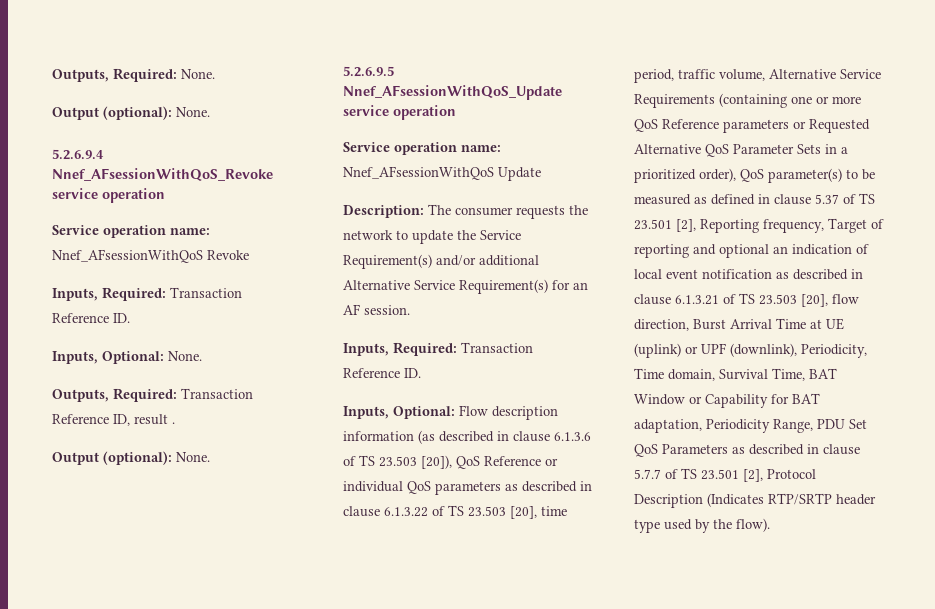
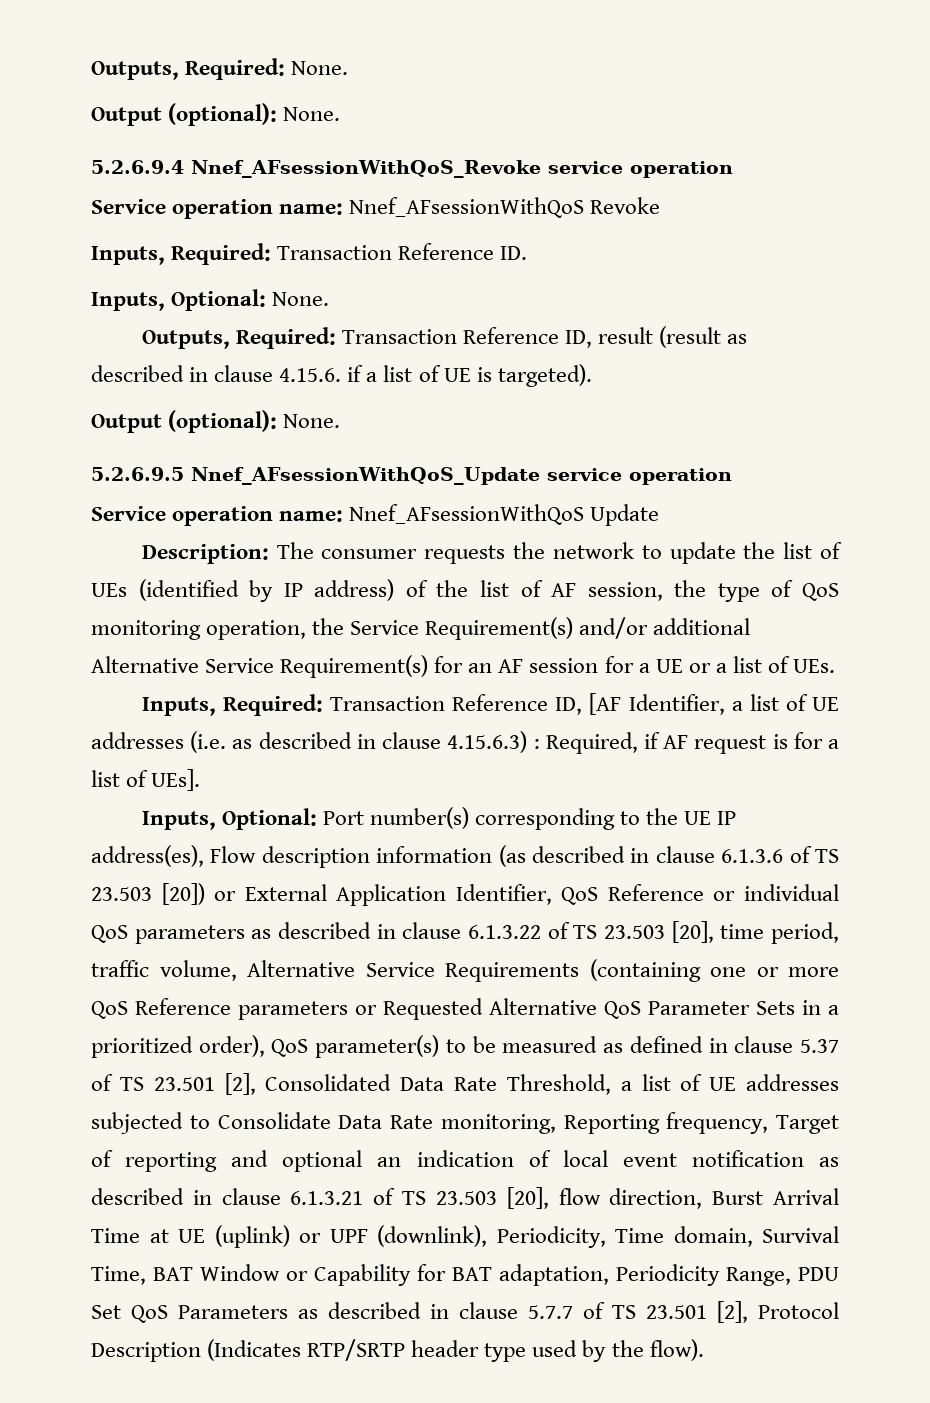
[172,422,175,424] . -> [659,326,748,348] [91,364,592,387] (result as described in clause 4.15.6. if a list of UE is targeted).
(476, 235) none -> [783,542,843,559] [91,579,839,602] [91,618,345,640] list of UEs (identified by IP address) of the list of AF session, the type of QoS monitoring operation, the
[364,305,410,315] [343,342,533,356] [343,368,421,378] [343,406,455,419] session. // Inputs, Required: Transaction Reference ID. // Inputs, Optional: -> [529,656,836,673] [141,693,839,716] [91,731,839,754] [91,769,201,791] [141,807,737,830] [91,845,204,867] session for a UE or a list of UEs. // Inputs, Required: Transaction Reference ID, [AF Identifier, a list of UE addresses (i.e. as described in clause 4.15.6.3) : Required, if AF request is for a list of UEs]. // Inputs, Optional: Port number(s) corresponding to the UE IP address(es),
[421,455,452,469] [20]), -> [161,883,552,906] [20]) or External Application Identifier,
(696, 225) none -> [265,1074,840,1095] [91,1112,556,1134] Consolidated Data Rate Threshold, a list of UE addresses subjected to Consolidate Data Rate monitoring,

